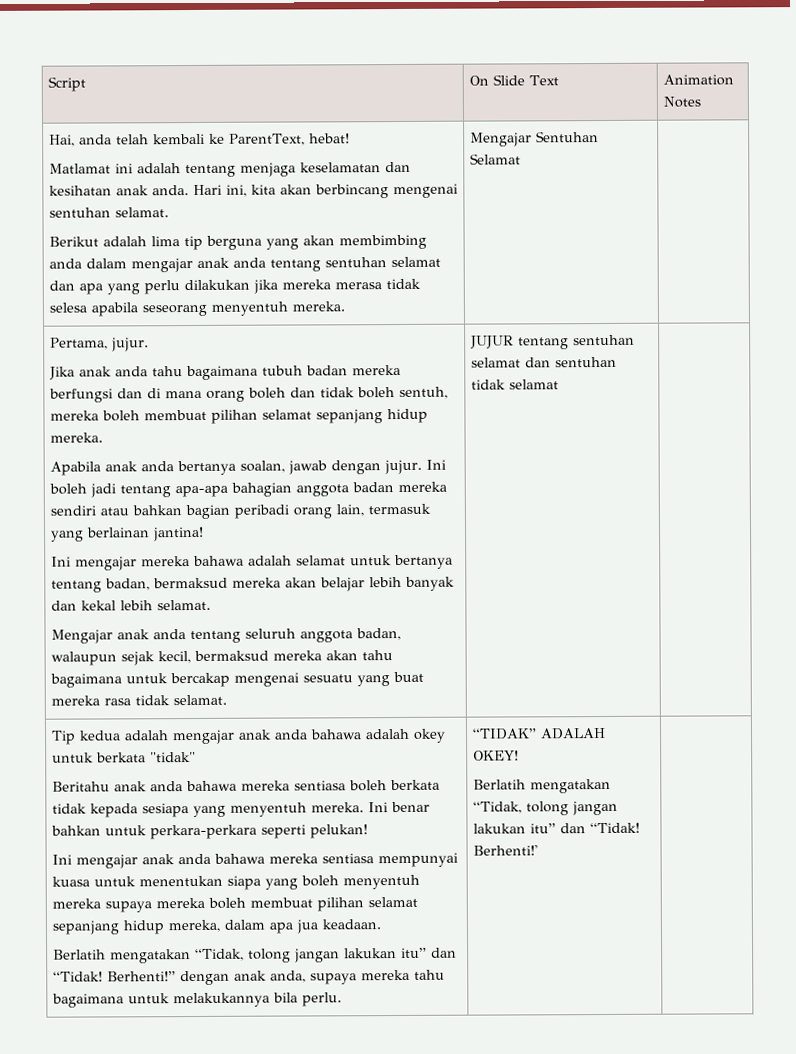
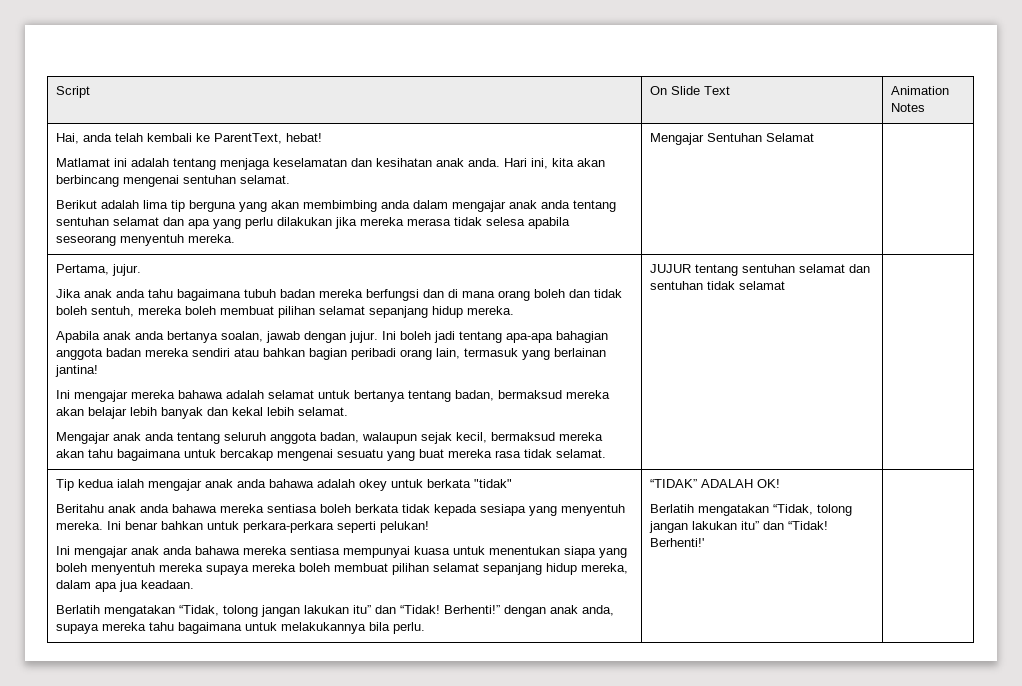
[123,730,169,741] adalah -> [117,479,145,488] ialah
[472,750,519,761] OKEY! -> [757,479,781,488] OK!

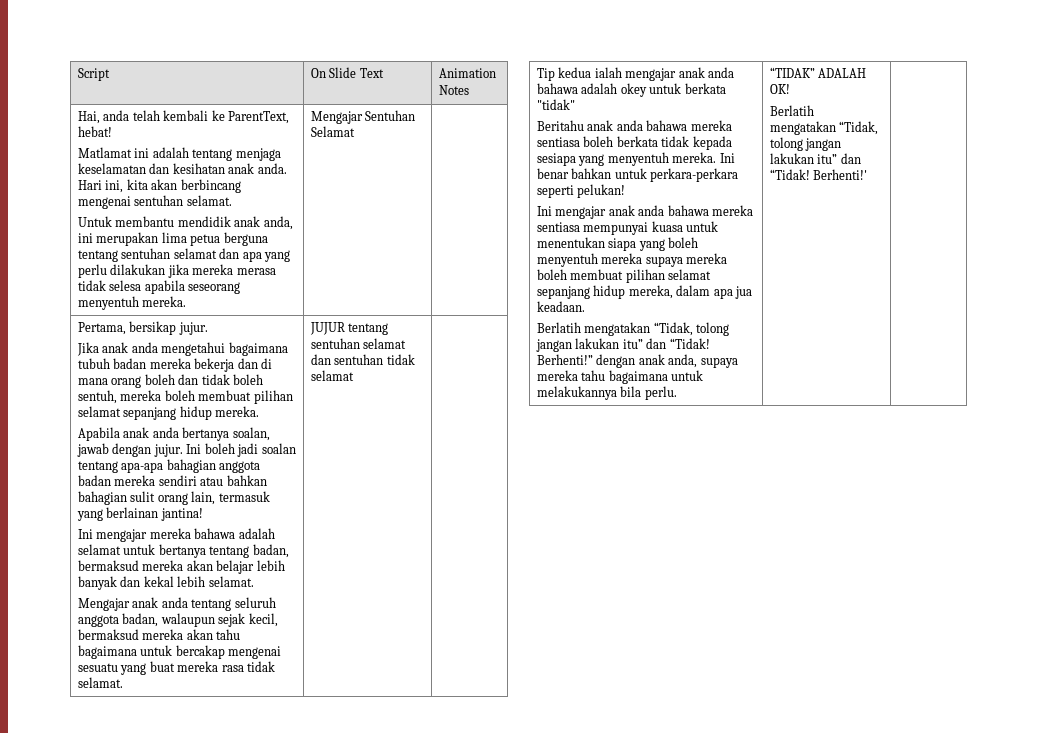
[56,200,571,212] Berikut adalah lima tip berguna yang akan membimbing anda dalam mengajar anak anda -> [77,216,293,230] [77,232,268,246] Untuk membantu mendidik anak anda, ini merupakan lima petua berguna
(110, 269) none -> [129,321,177,335] bersikap
[148,289,174,298] tahu -> [161,342,226,356] mengetahui
[366,289,420,301] berfungsi -> [194,358,235,372] bekerja
(456, 337) none -> [261,443,296,454] soalan
[309,348,397,360] bagian peribadi -> [77,491,156,505] bahagian sulit

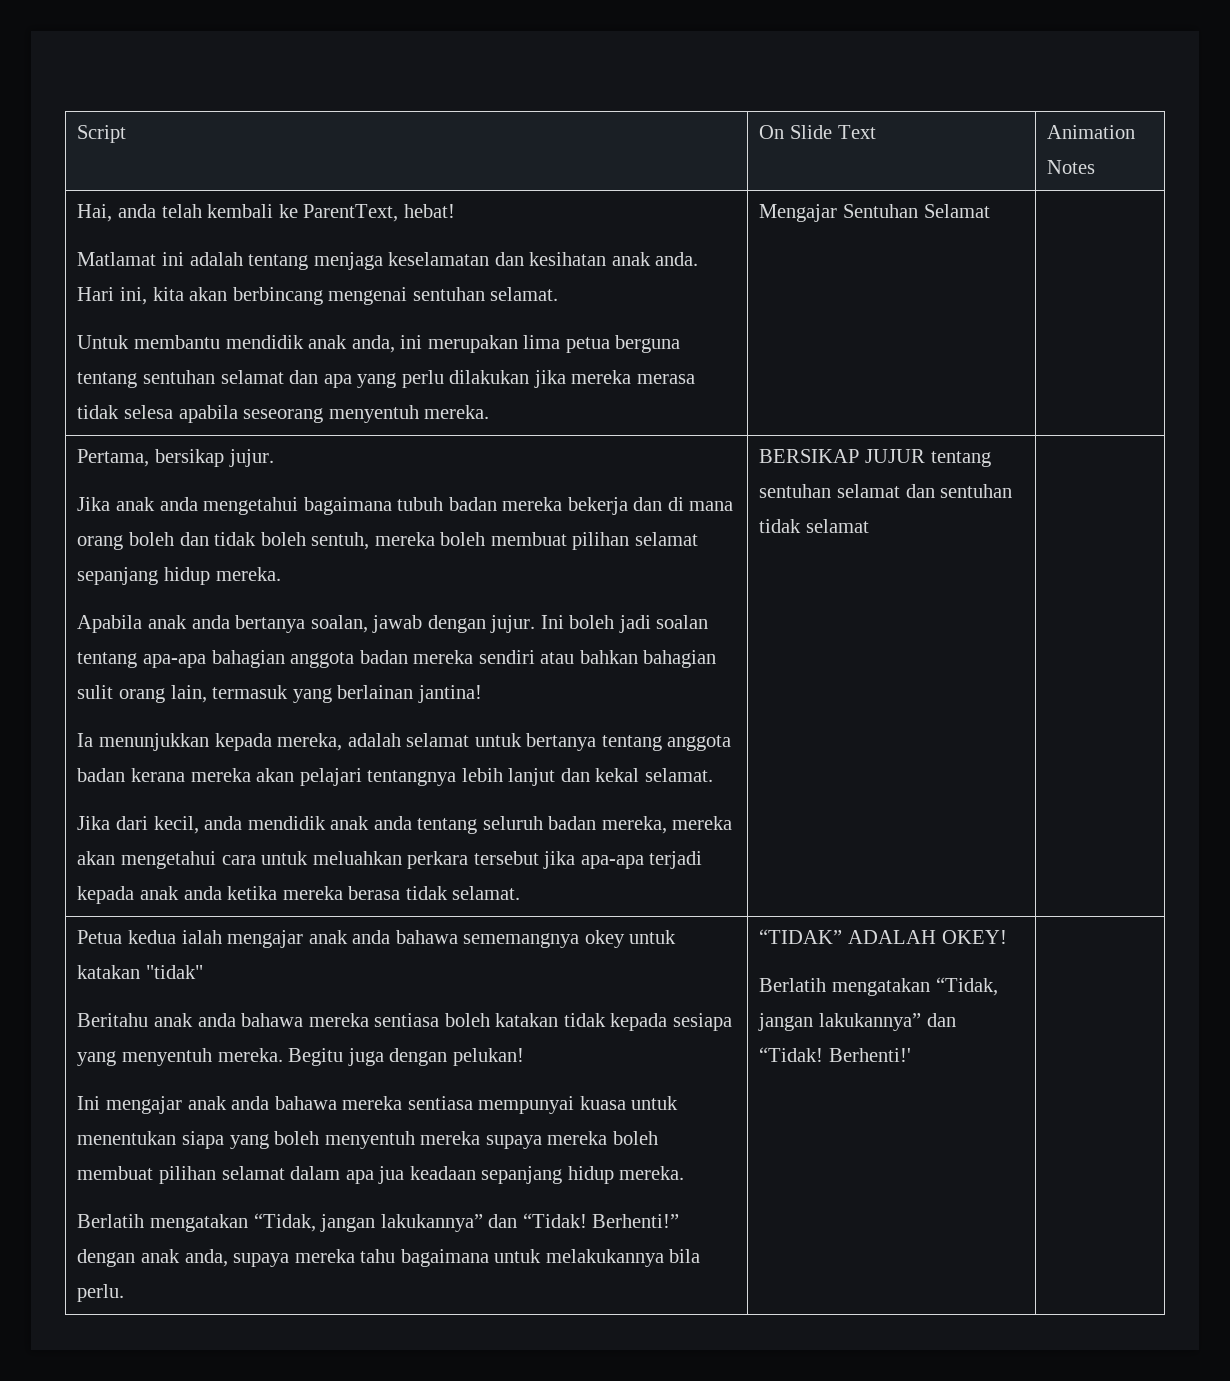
[77,528,236,542] Ini mengajar mereka bahawa -> [77,733,343,751] Ia menunjukkan kepada mereka,
[252,544,289,558] [77,560,285,574] [77,576,117,590] badan, bermaksud mereka akan belajar lebih banyak -> [667,735,732,751] [77,768,556,786] anggota badan kerana mereka akan pelajari tentangnya lebih lanjut
[177,576,254,587] [77,597,276,611] [77,613,278,627] [77,629,241,640] [77,645,282,659] [77,661,244,675] lebih selamat. // Mengajar anak anda tentang seluruh anggota badan, walaupun sejak kecil, bermaksud mereka akan tahu bagaimana untuk bercakap mengenai sesuatu yang buat mereka rasa -> [644,768,713,782] [77,816,733,834] [77,851,703,869] [77,886,401,904] selamat. // Jika dari kecil, anda mendidik anak anda tentang seluruh badan mereka, mereka akan mengetahui cara untuk meluahkan perkara tersebut jika apa-apa terjadi kepada anak anda ketika mereka berasa
(123, 682) none -> [759,449,860,463] BERSIKAP
[536,68,555,81] Tip -> [77,930,123,944] Petua
[581,83,618,94] adalah -> [463,933,580,948] sememangnya
[684,83,726,94] berkata -> [77,965,141,979] katakan
[616,136,658,147] berkata -> [495,1013,559,1027] katakan
[719,153,735,163] [536,168,739,182] [536,185,574,198] Ini benar bahkan untuk perkara-perkara seperti -> [288,1048,448,1066] Begitu juga dengan
[536,285,753,299] [536,301,585,312] [536,322,730,336] [535,338,643,352] sepanjang hidup mereka, dalam apa jua keadaan. // Berlatih mengatakan “Tidak, tolong jangan lakukan itu” -> [290,1166,685,1184] [77,1213,483,1232] dalam apa jua keadaan sepanjang hidup mereka. // Berlatih mengatakan “Tidak, jangan lakukannya”
[769,84,790,94] [769,105,814,116] [769,121,879,135] [769,137,842,151] [769,153,838,164] OK! // Berlatih mengatakan “Tidak, tolong jangan lakukan itu” -> [941,930,1007,944] [759,977,998,996] [758,1013,921,1031] OKEY! // Berlatih mengatakan “Tidak, jangan lakukannya”

